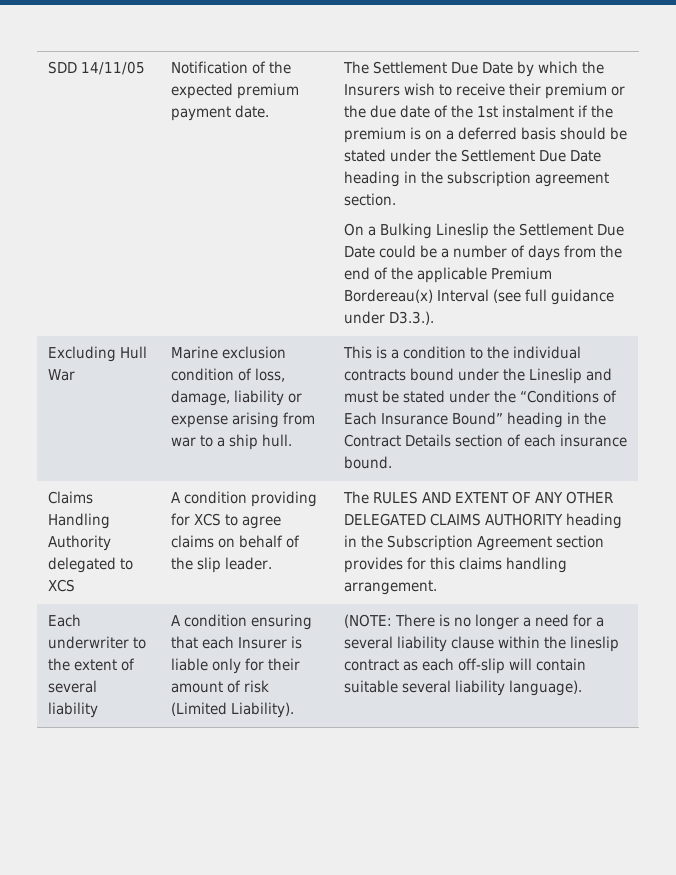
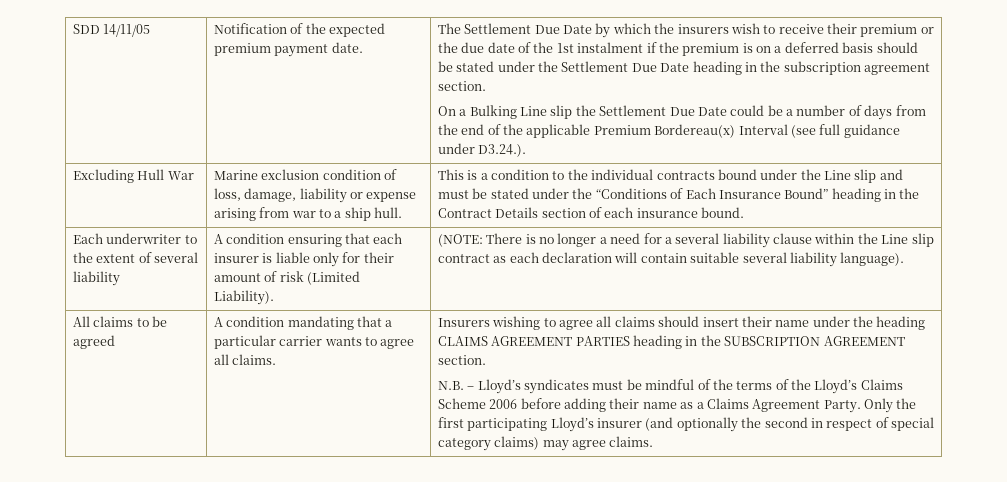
[343,84,400,96] Insurers -> [677,24,729,34] insurers
[435,223,489,239] Lineslip -> [520,105,573,119] Line slip
[388,311,434,325] D3.3.). -> [478,144,527,157] D3.24.).
[528,368,582,384] Lineslip -> [824,169,877,183] Line slip
[47,491,93,504] [47,513,110,529] [47,535,111,551] [47,557,133,573] [47,579,75,592] [170,491,317,507] [170,513,281,529] [170,535,300,548] [170,557,272,573] [342,491,613,504] [343,513,622,529] [343,535,604,551] [343,557,567,573] [343,580,437,595] // Claims Handling Authority delegated to XCS | A condition providing for XCS to agree claims on behalf of the slip leader. | The RULES AND EXTENT OF ANY OTHER DELEGATED CLAIMS AUTHORITY heading in the Subscription Agreement section provides for this claims handling arrangement. -> (745, 212) none
[237,637,287,649] Insurer -> [213,253,259,263] insurer
[569,636,619,652] lineslip -> [881,233,934,247] Line slip
[457,658,505,674] off-slip -> [542,252,613,263] declaration
(582, 688) none -> [72,316,168,327] [72,335,115,349] [213,316,393,330] [213,335,415,349] [213,354,277,365] [437,316,926,330] [437,335,905,349] [437,355,486,365] [437,379,903,394] [437,398,917,413] [437,417,935,432] [437,436,654,451] // All claims to be agreed | A condition mandating that a particular carrier wants to agree all claims. | Insurers wishing to agree all claims should insert their name under the heading CLAIMS AGREEMENT PARTIES heading in the SUBSCRIPTION AGREEMENT section. // N.B. – Lloyd’s syndicates must be mindful of the terms of the Lloyd’s Claims Scheme 2006 before adding their name as a Claims Agreement Party. Only the first participating Lloyd’s insurer (and optionally the second in respect of special category claims) may agree claims.

